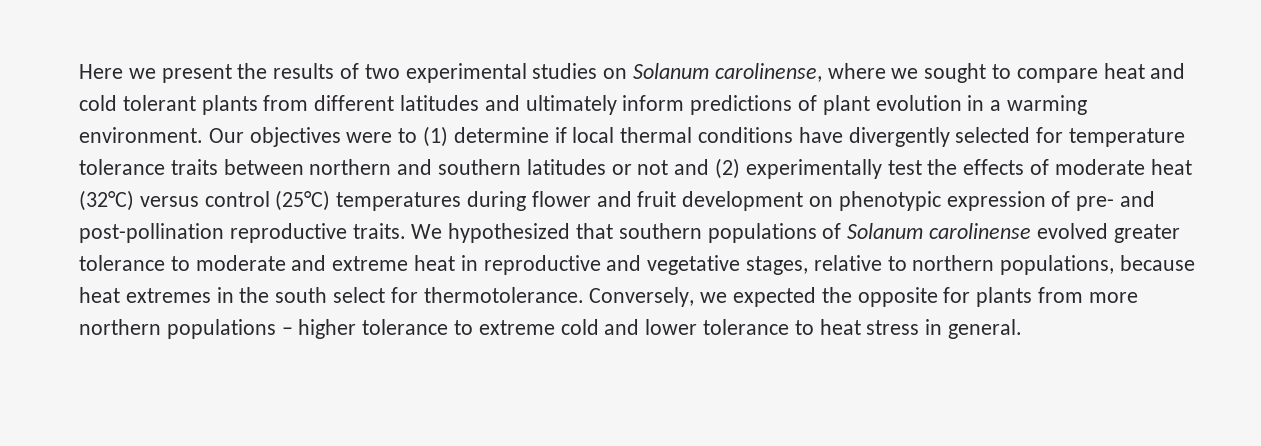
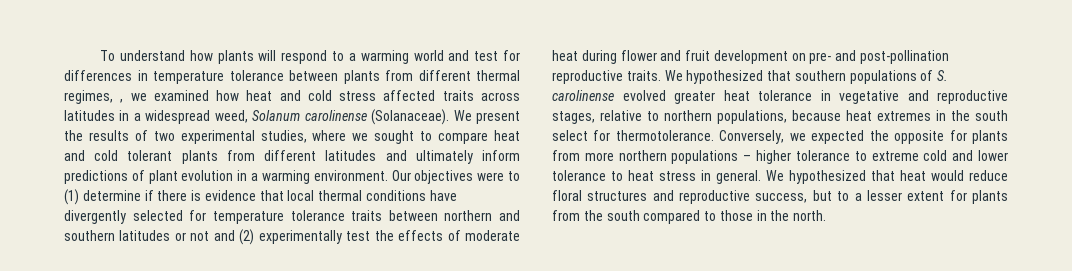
[79,64,156,79] Here we -> [100,50,520,64] [64,70,520,84] [64,90,520,104] [64,109,472,125] To understand how plants will respond to a warming world and test for differences in temperature tolerance between plants from different thermal regimes, , we examined how heat and cold stress affected traits across latitudes in a widespread weed, Solanum carolinense (Solanaceae). We
[532,63,822,82] studies on Solanum carolinense, -> [260,130,307,143] studies,
(567, 135) none -> [157,190,284,201] there is evidence that
[79,190,462,211] (32°C) versus control (25°C) temperatures -> (578, 55) none
[838,191,1071,211] phenotypic expression of -> (806, 57) none
[847,223,924,239] Solanum -> [937,70,949,81] S.
[79,255,741,275] tolerance to moderate and extreme heat in reproductive and vegetative -> [723,90,1008,104] heat tolerance in vegetative and reproductive
(1023, 329) none -> [766,170,1008,184] [552,190,1008,204] [552,210,827,224] We hypothesized that heat would reduce floral structures and reproductive success, but to a lesser extent for plants from the south compared to those in the north.

